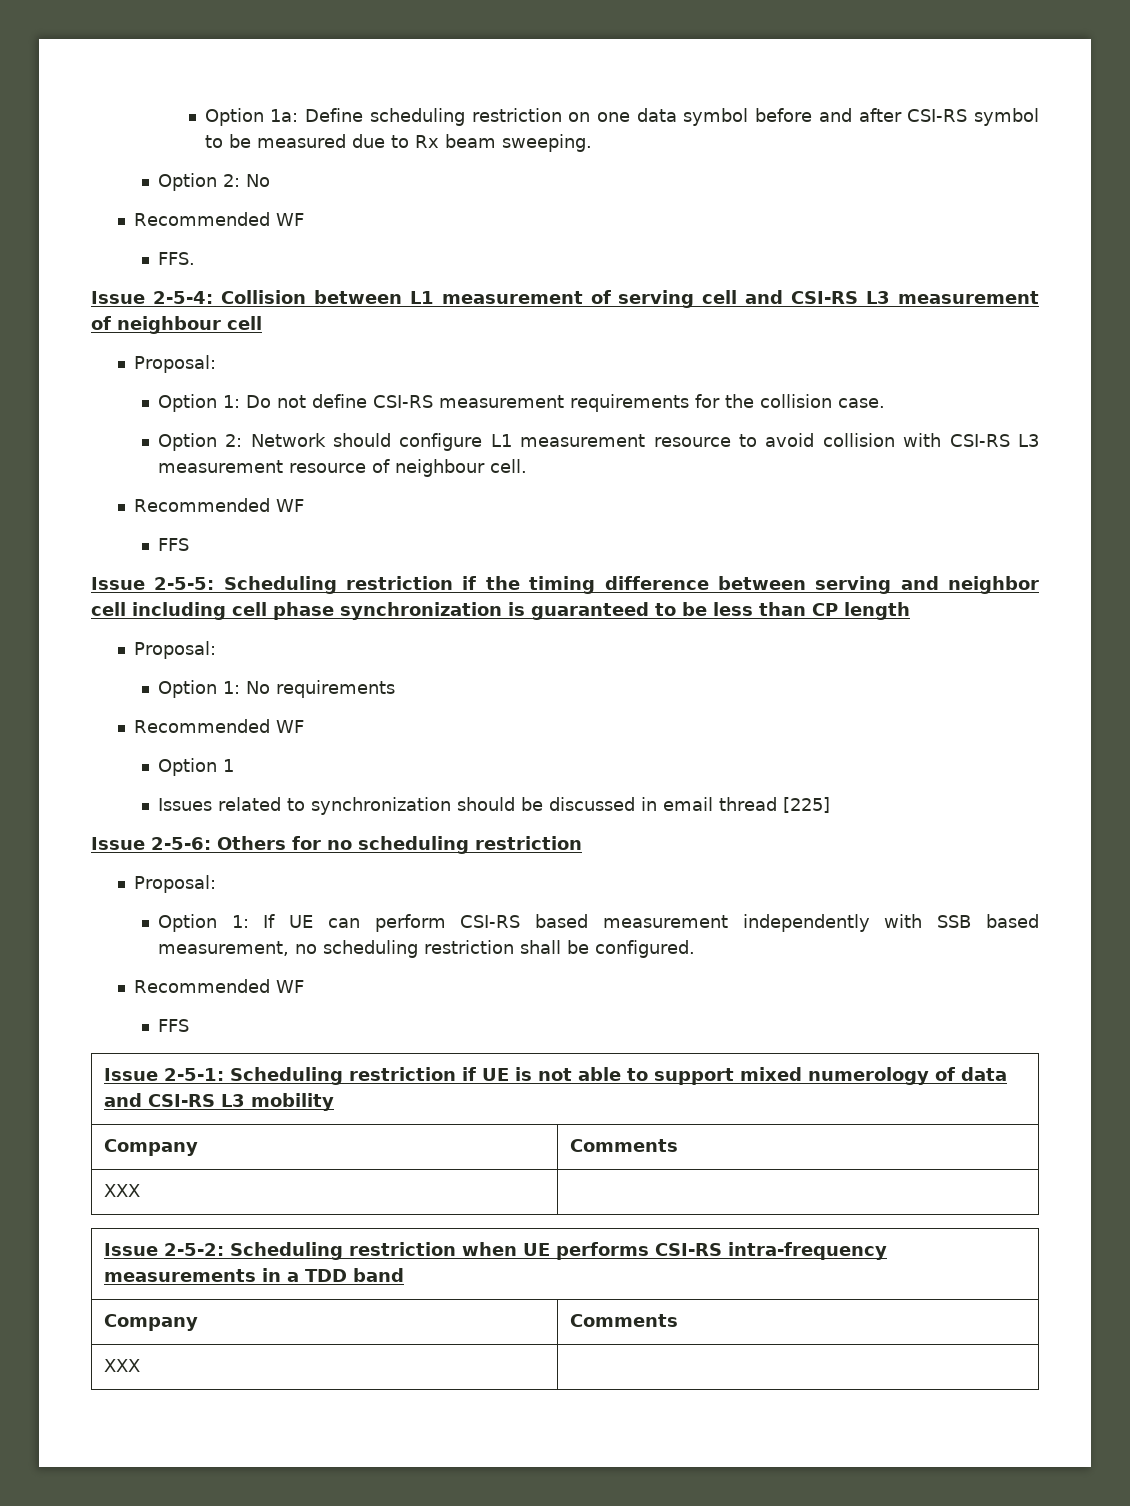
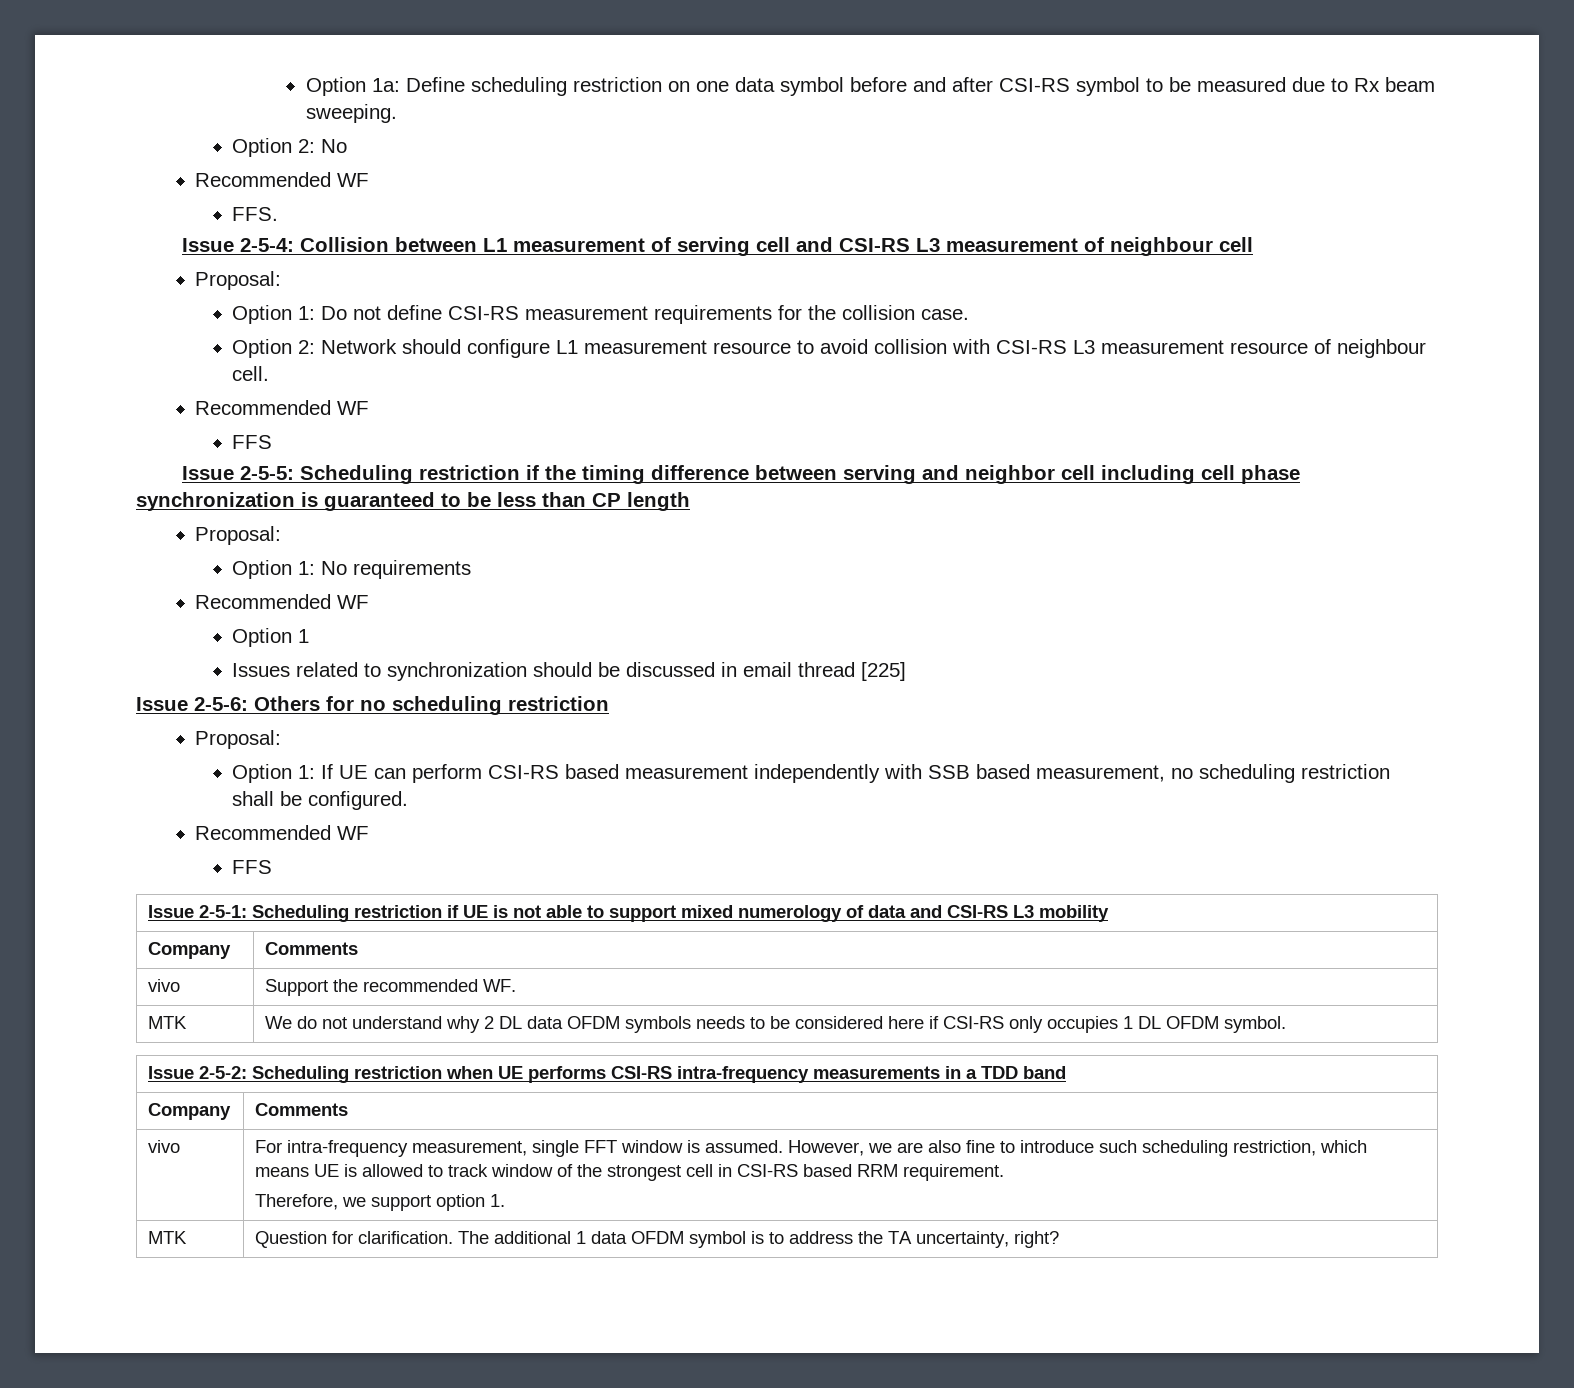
[104,1184,141,1197] XXX | -> [148,979,181,992] [265,979,517,996] [148,1016,188,1029] [265,1016,1287,1033] vivo | Support the recommended WF. // MTK | We do not understand why 2 DL data OFDM symbols needs to be considered here if CSI-RS only occupies 1 DL OFDM symbol.
[104,1359,141,1372] XXX | -> [148,1140,181,1153] [255,1140,1368,1157] [255,1164,1005,1181] [255,1194,506,1211] [148,1231,188,1244] [255,1231,1060,1248] vivo | For intra-frequency measurement, single FFT window is assumed. However, we are also fine to introduce such scheduling restriction, which means UE is allowed to track window of the strongest cell in CSI-RS based RRM requirement. // Therefore, we support option 1. // MTK | Question for clarification. The additional 1 data OFDM symbol is to address the TA uncertainty, right?

